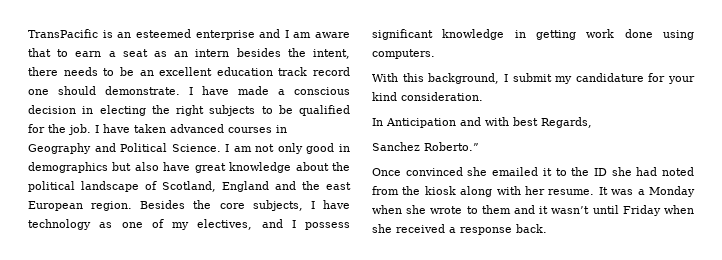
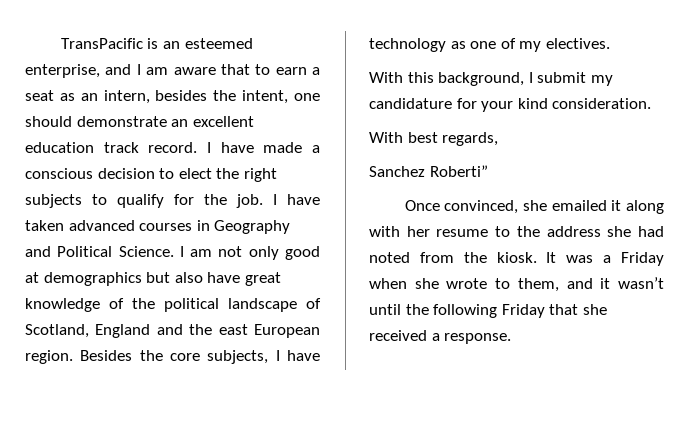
[195,30,255,40] enterprise -> [25,64,100,78] enterprise,
[195,49,230,57] intern -> [103,90,150,104] intern,
[28,67,350,76] [28,86,180,95] there needs to be an excellent education track record one should demonstrate. -> [294,93,320,101] [25,116,254,127] [25,142,198,153] one should demonstrate an excellent education track record.
[82,105,146,116] in electing -> [159,168,212,179] to elect
[278,105,350,116] be qualified -> [117,194,164,208] qualify
[338,144,350,152] in -> [25,272,39,283] at
[295,162,329,171] about -> [109,298,124,309] of
[197,219,350,230] [372,29,694,40] [372,49,435,59] electives, and I possess significant knowledge in getting work done using computers. -> [545,38,610,49] electives.
[372,117,592,128] In Anticipation and with best Regards, -> [369,132,499,146] With best regards,
[424,142,479,151] Roberto.” -> [429,165,488,177] Roberti”
[405,167,463,176] convinced -> [444,200,519,214] convinced,
(552, 172) none -> [626,200,664,214] [369,226,489,237] along with her resume
[593,168,607,176] ID -> [546,226,601,237] address
[424,186,595,197] kiosk along with her resume. -> [496,252,537,263] kiosk.
[649,186,695,197] Monday -> [621,252,664,266] Friday
[481,205,511,214] them -> [517,278,559,292] them,
[622,205,694,216] Friday when -> [405,304,579,318] the following Friday that
[460,224,547,235] response back. -> [444,333,512,344] response.

